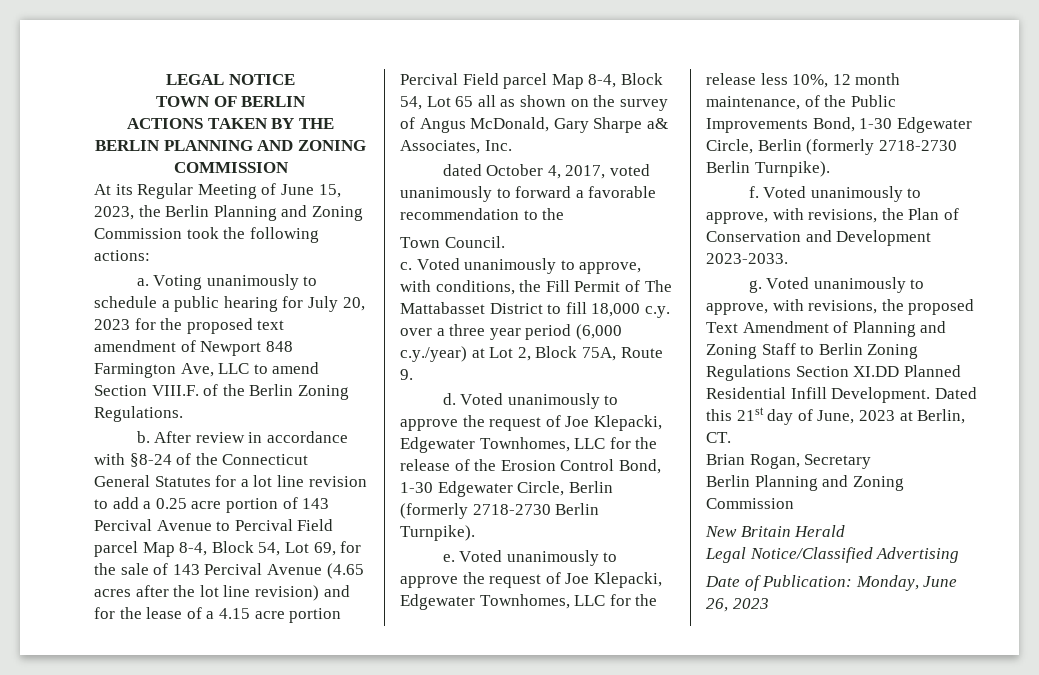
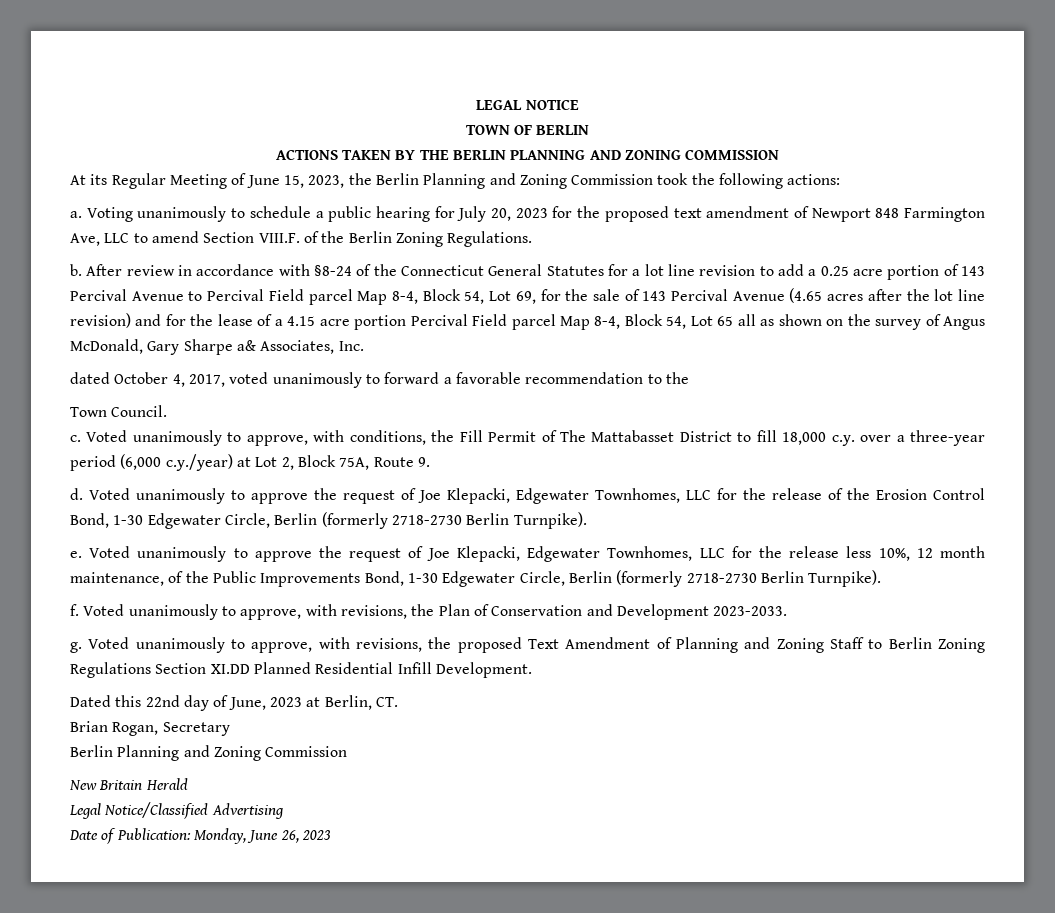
[449,324,521,340] three year -> [910,430,986,446] three-year
(931, 395) none -> (532, 670) //
[736,407,764,421] 21st -> [145,695,180,707] 22nd

